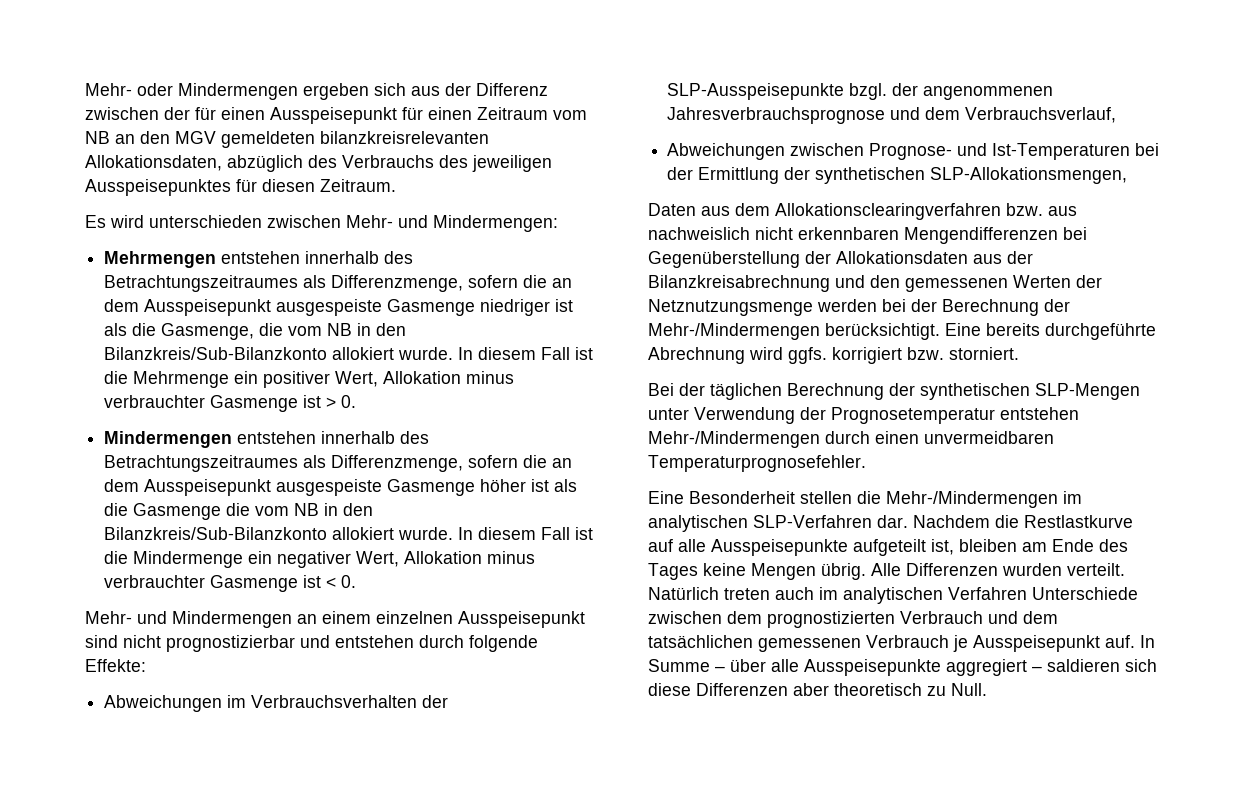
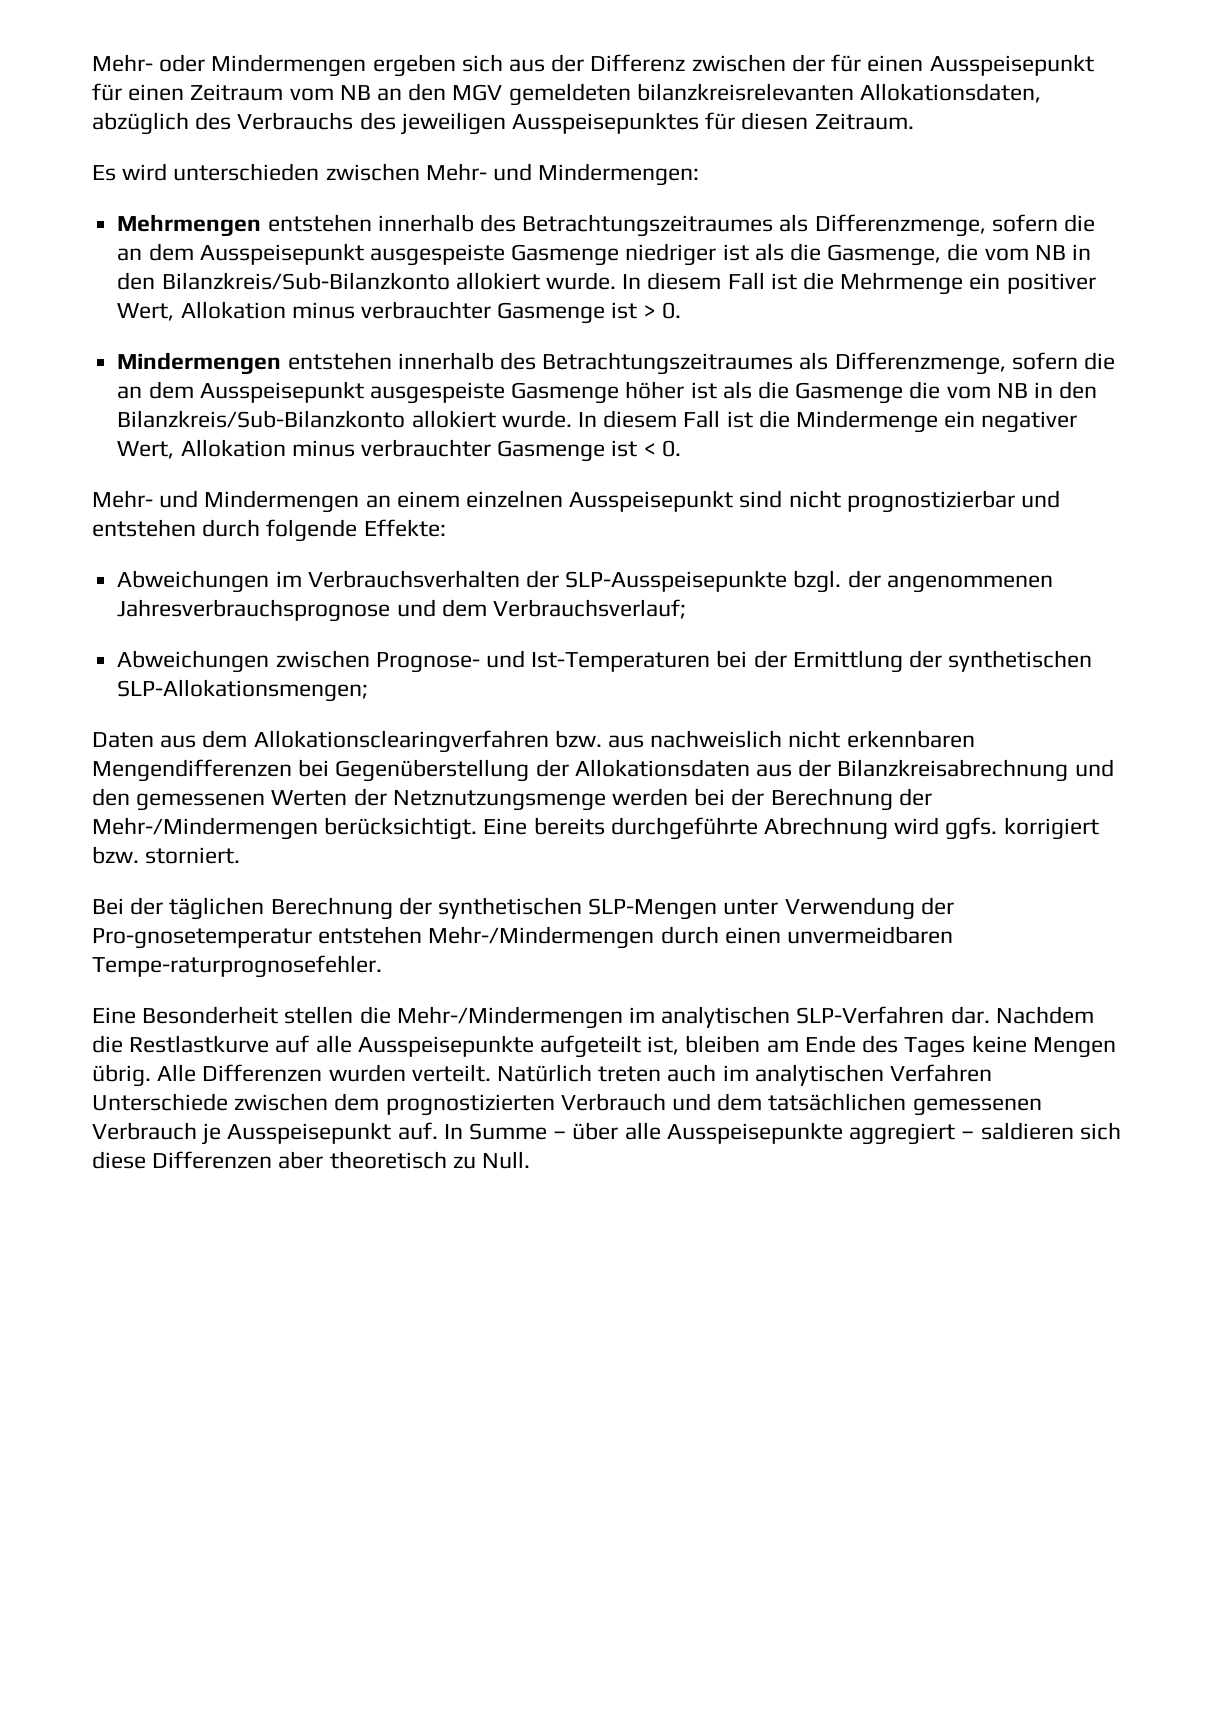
[965,107,1117,123] Verbrauchsverlauf, -> [492,599,686,619] Verbrauchsverlauf;
[930,167,1128,184] SLP-Allokationsmengen, -> [117,679,369,702] SLP-Allokationsmengen;
[831,407,995,424] Prognosetemperatur -> [92,928,312,949] Pro-gnosetemperatur
[648,455,866,472] Temperaturprognosefehler. -> [92,955,382,978] Tempe-raturprognosefehler.

